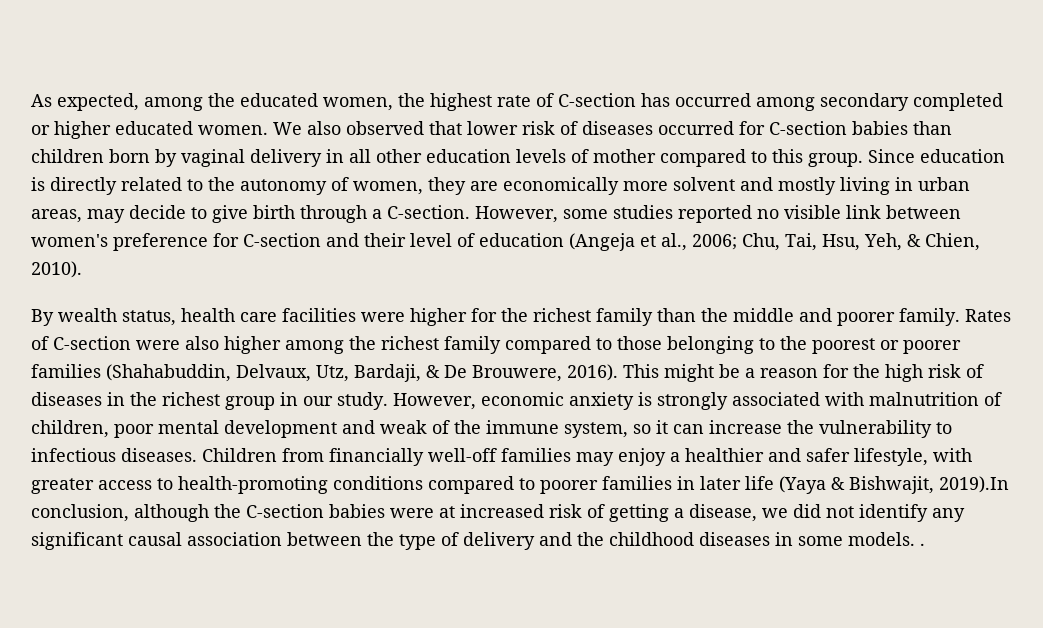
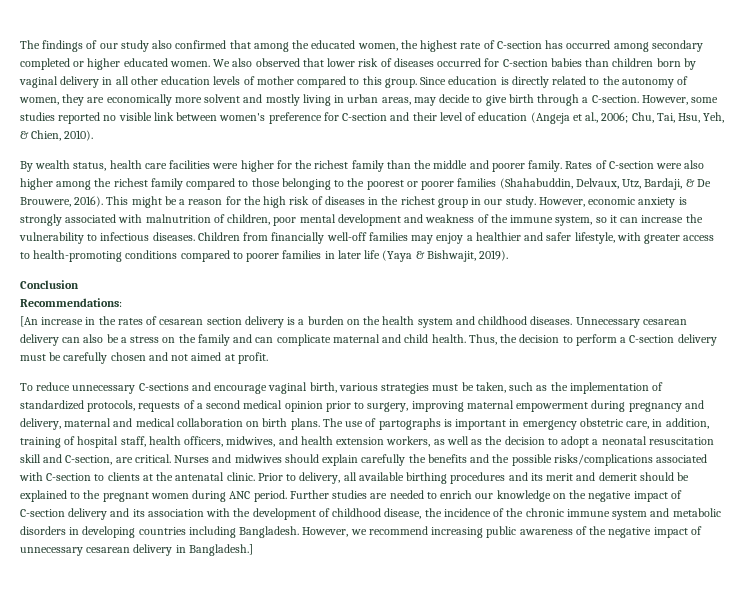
[31,93,139,111] As expected, -> [20,40,251,52] The findings of our study also confirmed that
[380,420,427,434] weak -> [425,214,475,223] weakness
[939,476,1009,493] [31,504,965,522] [31,532,925,550] 2019).In conclusion, although the C-section babies were at increased risk of getting a disease, we did not identify any significant causal association between the type of delivery and the childhood diseases in some models. . -> [479,250,509,261] [20,280,79,289] [20,298,122,307] [20,316,687,328] [20,334,717,346] [20,352,268,364] [20,382,664,394] [20,400,704,412] [20,418,709,430] [20,436,714,448] [20,454,708,466] [19,472,690,484] [20,490,682,502] [20,508,721,520] [20,526,702,538] [20,544,253,556] 2019). // Conclusion // Recommendations: // [An increase in the rates of cesarean section delivery is a burden on the health system and childhood diseases. Unnecessary cesarean delivery can also be a stress on the family and can complicate maternal and child health. Thus, the decision to perform a C-section delivery must be carefully chosen and not aimed at profit. // To reduce unnecessary C-sections and encourage vaginal birth, various strategies must be taken, such as the implementation of standardized protocols, requests of a second medical opinion prior to surgery, improving maternal empowerment during pregnancy and delivery, maternal and medical collaboration on birth plans. The use of partographs is important in emergency obstetric care, in addition, training of hospital staff, health officers, midwives, and health extension workers, as well as the decision to adopt a neonatal resuscitation skill and C-section, are critical. Nurses and midwives should explain carefully the benefits and the possible risks/complications associated with C-section to clients at the antenatal clinic. Prior to delivery, all available birthing procedures and its merit and demerit should be explained to the pregnant women during ANC period. Further studies are needed to enrich our knowledge on the negative impact of C-section delivery and its association with the development of childhood disease, the incidence of the chronic immune system and metabolic disorders in developing countries including Bangladesh. However, we recommend increasing public awareness of the negative impact of unnecessary cesarean delivery in Bangladesh.]

